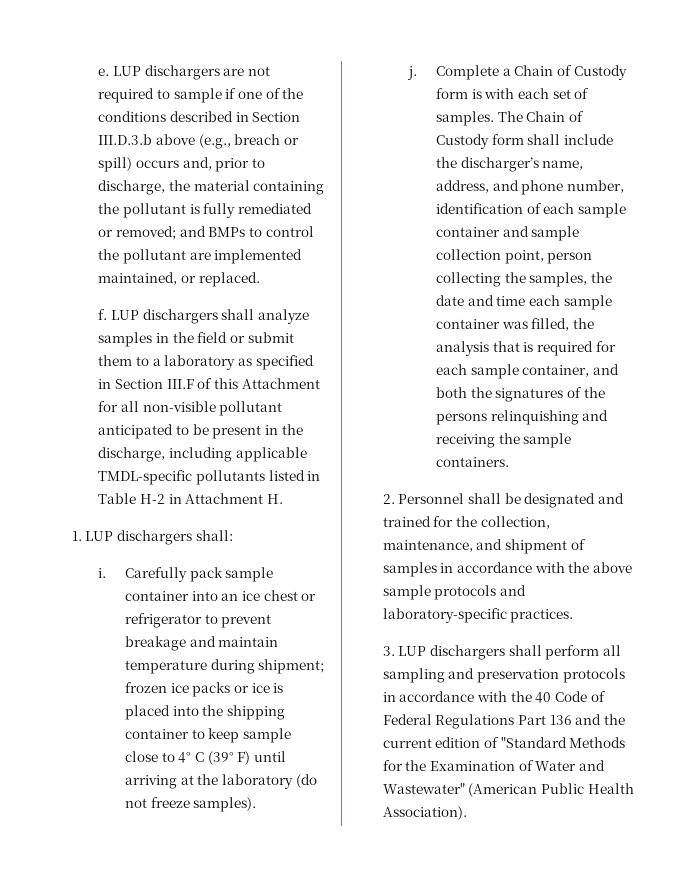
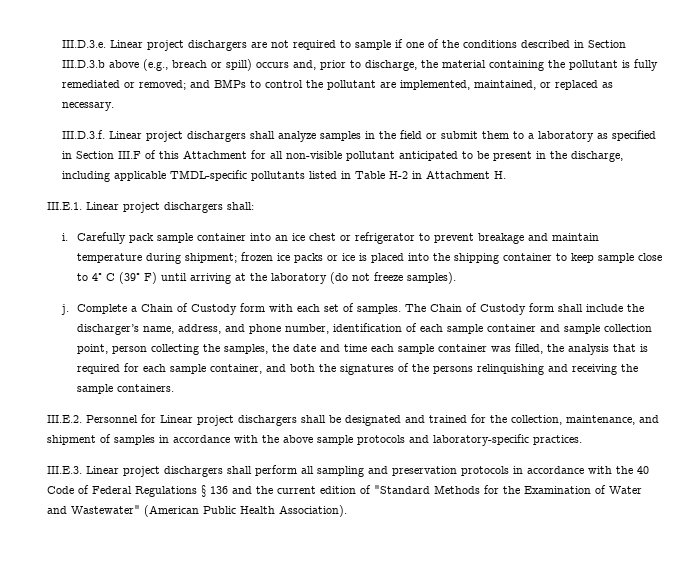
[98,66,142,76] e. LUP -> [61,40,184,51] III.D.3.e. Linear project
[214,249,303,264] implemented -> [399,80,470,90] implemented,
[198,272,260,287] [98,309,140,320] replaced. // f. LUP -> [554,80,613,90] [61,102,114,111] [61,130,183,142] replaced as necessary. // III.D.3.f. Linear project
[71,531,114,541] 1. LUP -> [46,202,160,213] III.E.1. Linear project
[471,89,482,99] is -> (265, 307) none
[382,493,465,504] 2. Personnel -> [46,414,297,426] III.E.2. Personnel for Linear project dischargers
[382,646,427,656] 3. LUP -> [46,466,160,477] III.E.3. Linear project
[518,715,547,725] Part -> [200,485,206,497] §

